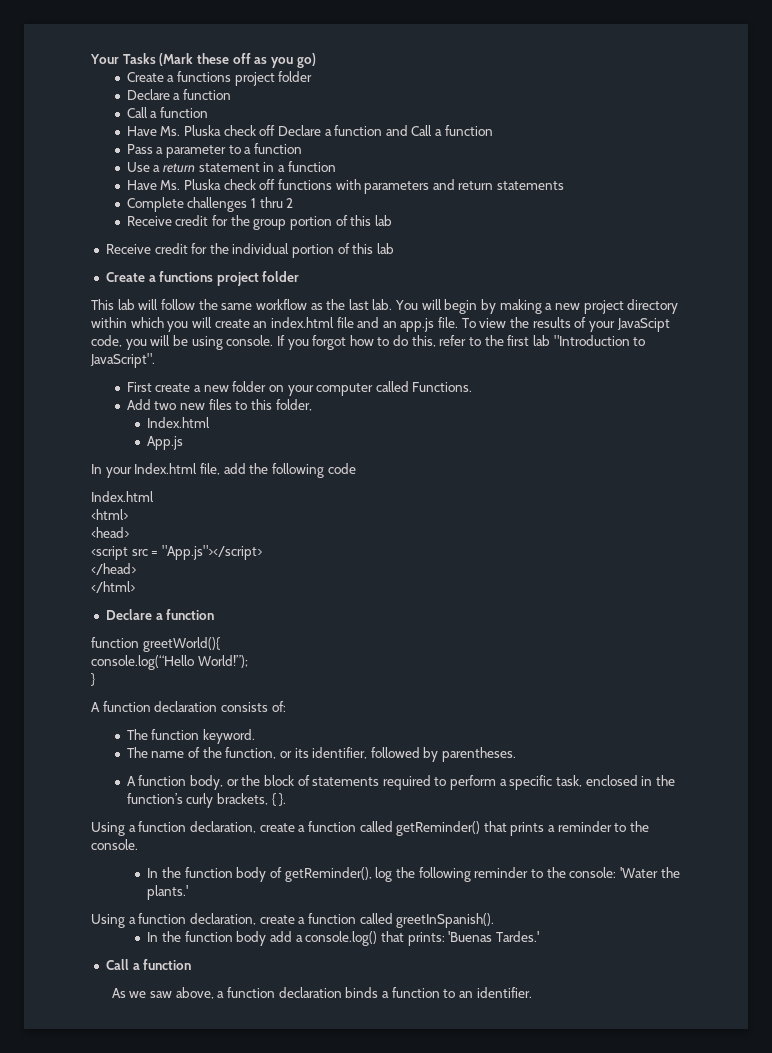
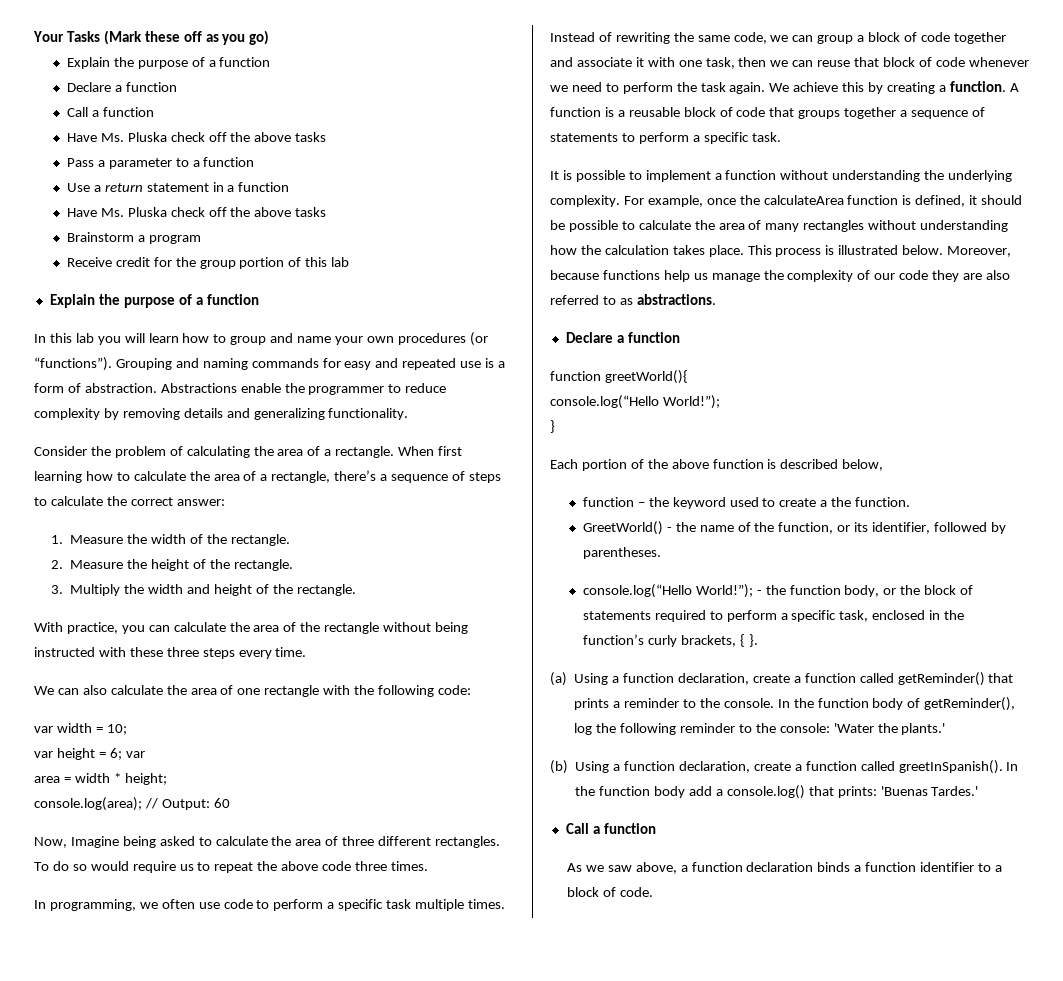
[126,71,313,86] Create a functions project folder -> [66,57,271,69] Explain the purpose of a function
[277,125,493,136] Declare a function and Call a function -> [230,132,327,142] the above tasks
[277,179,565,194] [126,197,294,212] functions with parameters and return statements // Complete challenges 1 thru 2 -> [230,207,327,217] [66,232,201,244] the above tasks // Brainstorm a program
[105,243,395,258] [105,271,300,286] [91,299,679,314] [91,317,670,332] [91,335,646,350] [90,353,155,368] [126,381,473,396] [126,399,312,411] [147,417,211,428] [147,436,184,450] [91,463,356,478] [91,491,154,502] [91,509,128,520] [91,527,129,538] [91,545,262,560] [91,563,136,575] [91,581,135,593] Receive credit for the individual portion of this lab // Create a functions project folder // This lab will follow the same workflow as the last lab. You will begin by making a new project directory within which you will create an index.html file and an app.js file. To view the results of your JavaScipt code, you will be using console. If you forgot how to do this, refer to the first lab "Introduction to JavaScript". // First create a new folder on your computer called Functions. // Add two new files to this folder, // Index.html // App.js // In your Index.html file, add the following code // Index.html // <html> // <head> // <script src = "App.js"></script> // </head> // </html> -> [49,294,259,308] [34,332,488,346] [34,357,506,371] [34,383,447,395] [34,408,409,420] [34,446,463,458] [34,470,501,483] [34,496,225,506] [50,534,290,546] [50,559,293,571] [50,584,356,596] [34,622,469,634] [34,647,307,659] [34,685,471,697] [34,723,127,735] [34,748,145,760] [34,773,167,785] [34,797,230,811] [34,836,501,848] [34,861,428,873] [34,899,505,911] [550,32,1006,44] [550,57,1029,69] [550,81,1019,94] [550,107,985,119] [550,132,781,144] [550,170,1013,182] [550,195,1023,207] [550,220,1009,232] [550,245,1012,257] [550,270,1010,282] [550,294,716,305] Explain the purpose of a function // In this lab you will learn how to group and name your own procedures (or “functions”). Grouping and naming commands for easy and repeated use is a form of abstraction. Abstractions enable the programmer to reduce complexity by removing details and generalizing functionality. // Consider the problem of calculating the area of a rectangle. When first learning how to calculate the area of a rectangle, there’s a sequence of steps to calculate the correct answer: // 1. Measure the width of the rectangle. // 2. Measure the height of the rectangle. // 3. Multiply the width and height of the rectangle. // With practice, you can calculate the area of the rectangle without being instructed with these three steps every time. // We can also calculate the area of one rectangle with the following code: // var width = 10; // var height = 6; var // area = width * height; // console.log(area); // Output: 60 // Now, Imagine being asked to calculate the area of three different rectangles. To do so would require us to repeat the above code three times. // In programming, we often use code to perform a specific task multiple times. Instead of rewriting the same code, we can group a block of code together and associate it with one task, then we can reuse that block of code whenever we need to perform the task again. We achieve this by creating a function. A function is a reusable block of code that groups together a sequence of statements to perform a specific task. // It is possible to implement a function without understanding the underlying complexity. For example, once the calculateArea function is defined, it should be possible to calculate the area of many rectangles without understanding how the calculation takes place. This process is illustrated below. Moreover, because functions help us manage the complexity of our code they are also referred to as abstractions.
[91,701,286,712] [126,729,255,744] [126,747,148,758] A function declaration consists of: // The function keyword. // The -> [550,459,884,471] [582,497,911,509] [582,521,696,535] Each portion of the above function is described below, // function – the keyword used to create a the function. // GreetWorld() - the
[126,776,136,786] A -> [582,584,786,598] console.log(“Hello World!”); - the
(287, 799) none -> [550,672,567,686] (a)
(138, 844) // -> (774, 703) none
(189, 892) none -> [550,760,568,774] (b)
(495, 920) // -> (1003, 767) none
[443,987,532,998] to an identifier. -> [920,862,1002,872] [566,887,653,897] identifier to a block of code.

